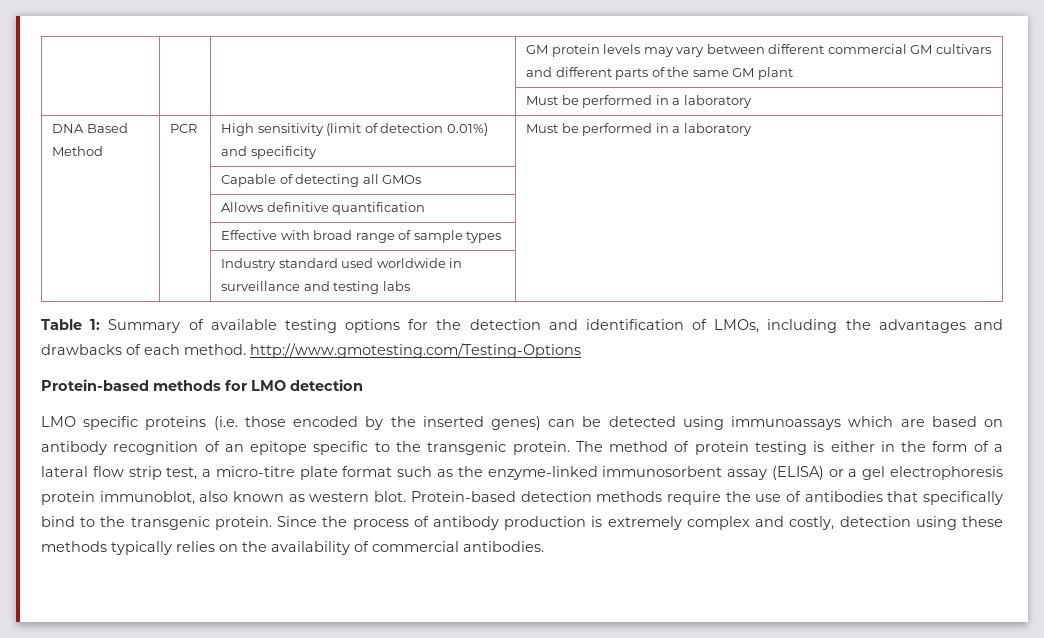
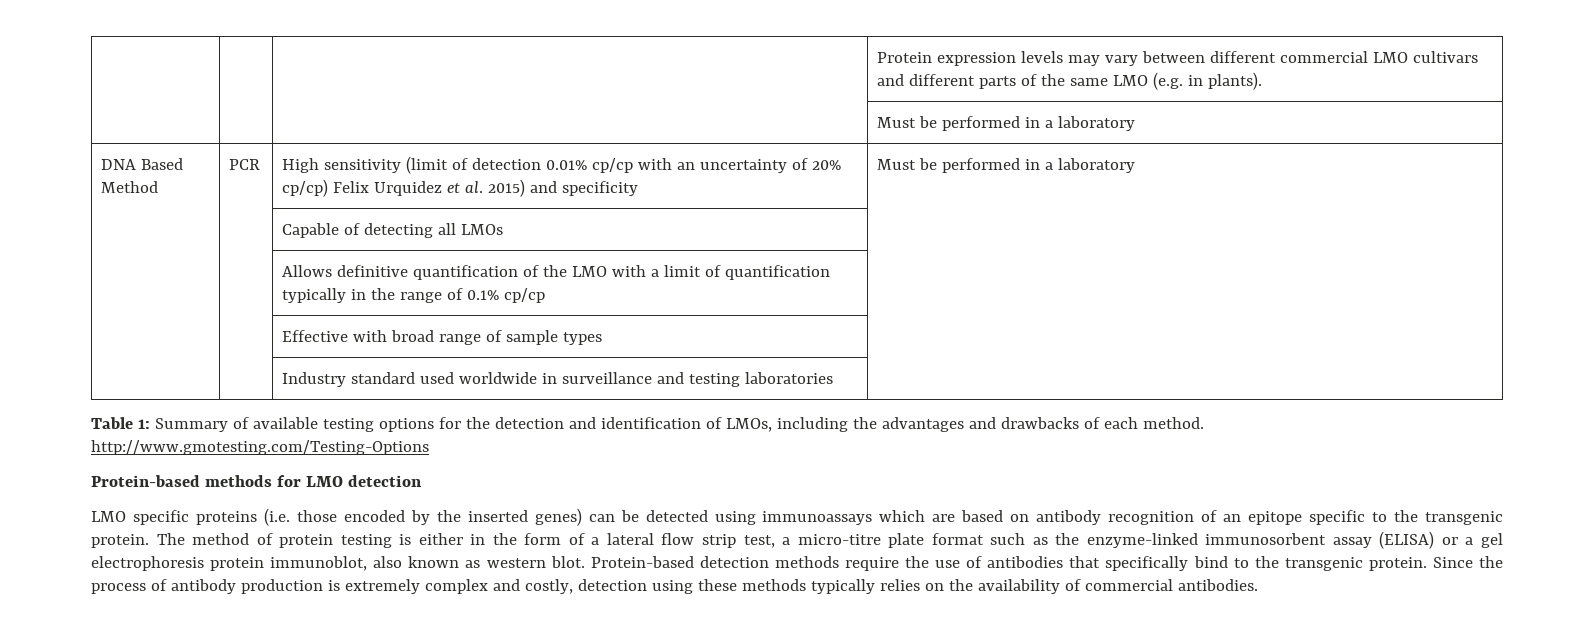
[526,44,600,57] | | | GM protein -> [877,52,1017,66] | | | Protein expression
[910,45,933,54] GM -> [1373,52,1409,63] LMO
[732,67,793,80] GM plant -> [1113,72,1263,90] LMO (e.g. in plants).
[446,123,488,136] 0.01%) -> [546,158,842,173] [282,179,526,197] 0.01% cp/cp with an uncertainty of 20% cp/cp) Felix Urquidez et al. 2015)
[382,175,422,184] GMOs -> [461,224,504,235] LMOs
(426, 208) none -> [523,265,831,280] [282,288,546,303] of the LMO with a limit of quantification typically in the range of 0.1% cp/cp
[382,281,410,291] labs -> [745,372,834,384] laboratories

